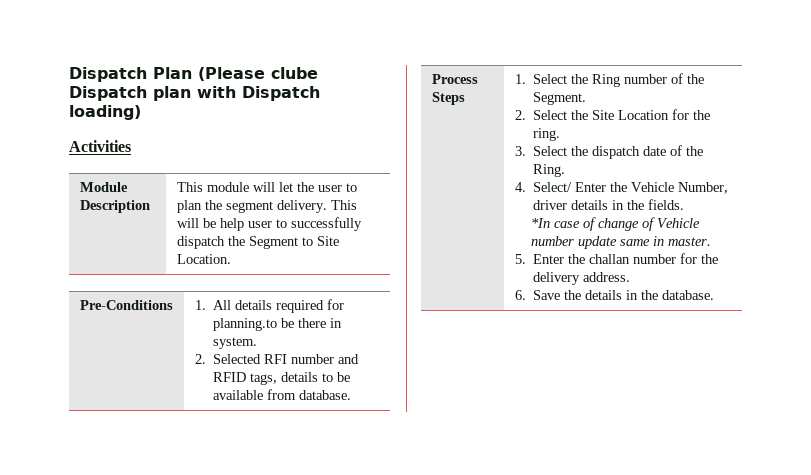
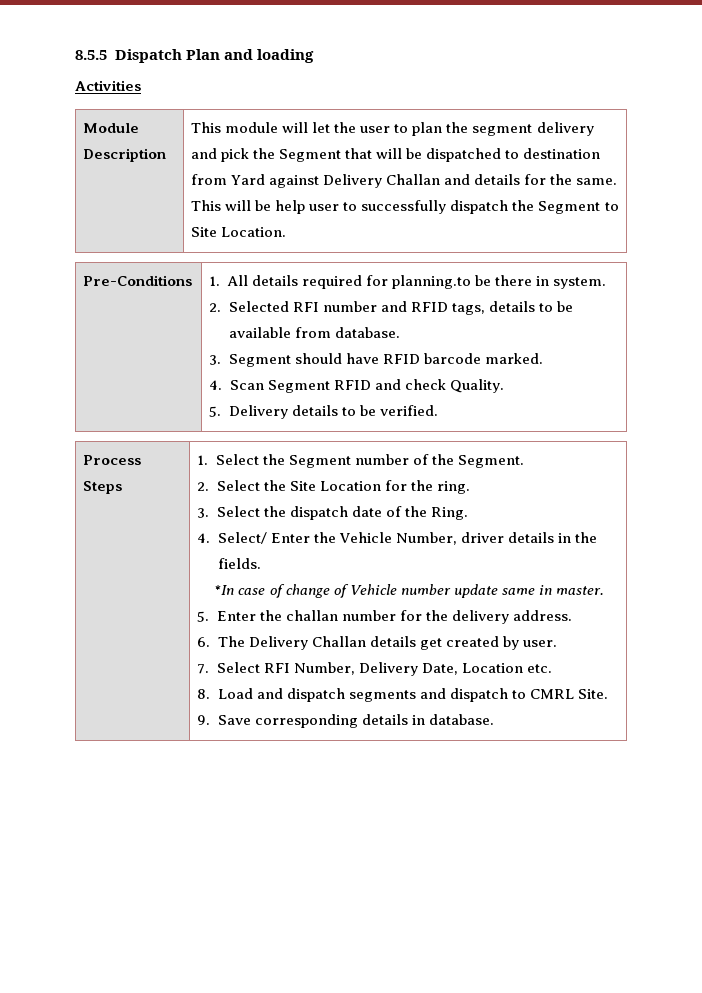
(69, 74) none -> [75,50,107,60] 8.5.5
[198,67,318,81] [69,86,320,101] [69,105,141,120] (Please clube Dispatch plan with Dispatch loading) -> [223,49,314,63] and loading
[276,200,327,213] delivery. -> [536,122,594,136] [191,148,601,162] [191,174,618,188] delivery and pick the Segment that will be dispatched to destination from Yard against Delivery Challan and details for the same.
(351, 395) none -> [209,353,543,367] [209,379,504,393] [209,405,438,419] // 3. Segment should have RFID barcode marked. // 4. Scan Segment RFID and check Quality. // 5. Delivery details to be verified.
[591,74,620,87] Ring -> [288,455,351,468] Segment
[532,290,658,300] Save the details in the -> [217,636,557,650] [197,662,552,676] [197,688,608,702] [197,714,425,728] The Delivery Challan details get created by user. // 7. Select RFI Number, Delivery Date, Location etc. // 8. Load and dispatch segments and dispatch to CMRL Site. // 9. Save corresponding details in

